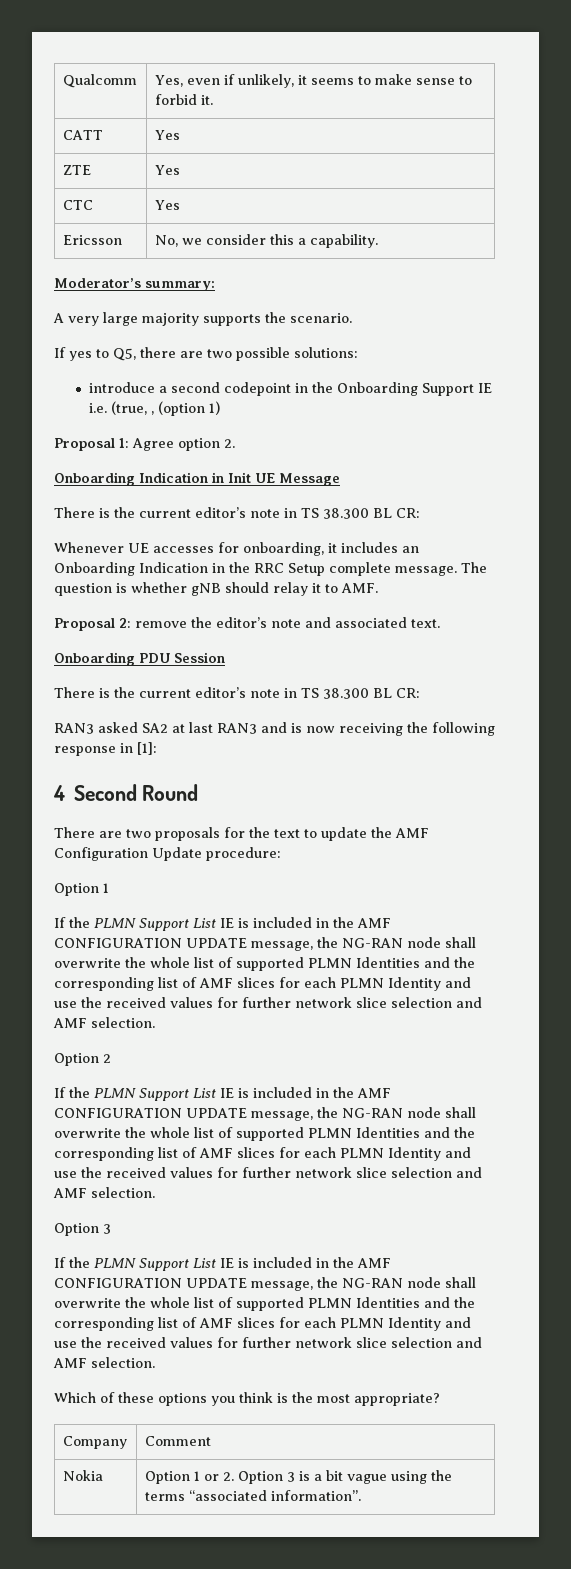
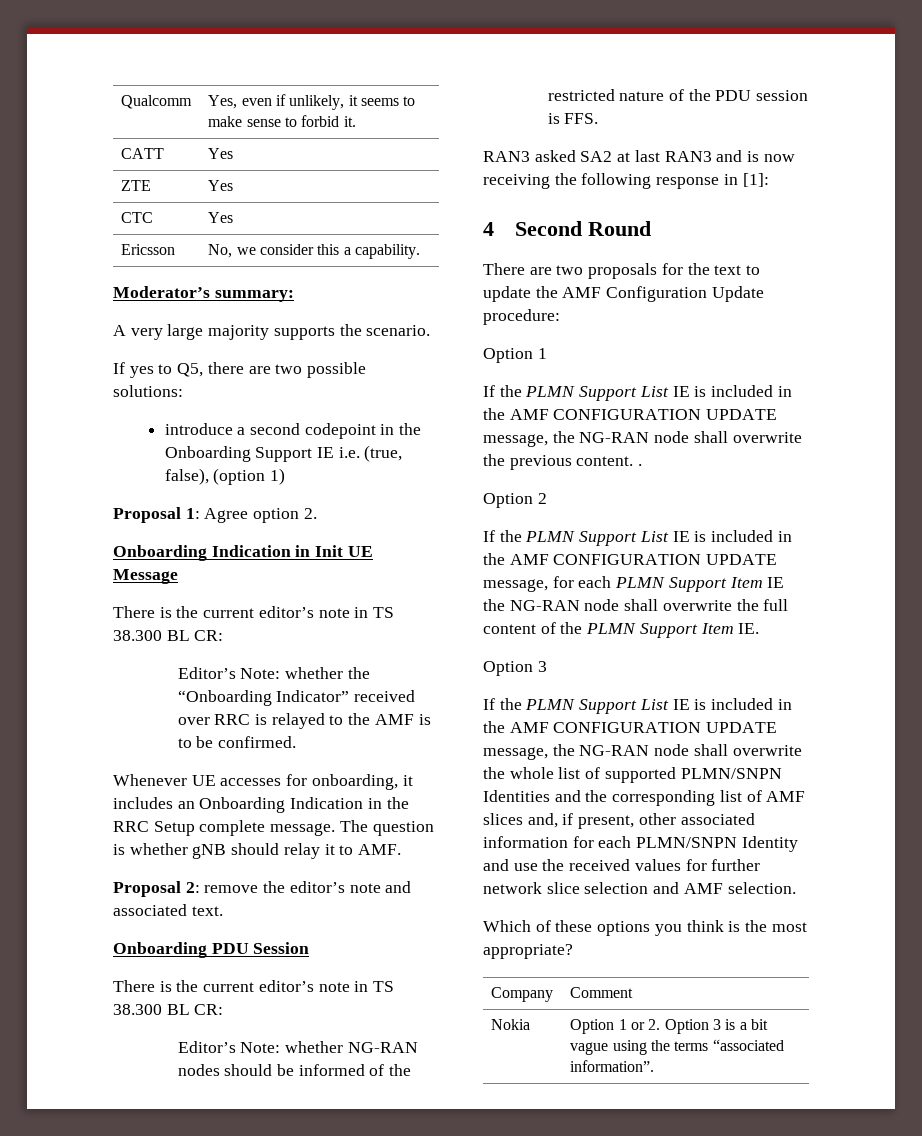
[151,411,155,415] , -> [164,468,209,485] false),
(420, 513) none -> [177,667,370,679] [177,690,415,706] [177,713,431,729] [177,736,296,748] // Editor’s Note: whether the “Onboarding Indicator” received over RRC is relayed to the AMF is to be confirmed.
(420, 693) none -> [177,1041,418,1053] [177,1064,412,1076] [547,89,809,101] [547,113,599,124] // Editor’s Note: whether NG-RAN nodes should be informed of the restricted nature of the PDU session is FFS.
[150,957,475,971] [54,977,471,991] [54,997,482,1008] [53,1017,155,1028] whole list of supported PLMN Identities and the corresponding list of AMF slices for each PLMN Identity and use the received values for further network slice selection and AMF selection. -> [509,455,643,470] previous content. .
[317,1107,476,1118] [54,1127,475,1141] [54,1147,471,1161] [54,1167,482,1178] [53,1187,155,1198] the NG-RAN node shall overwrite the whole list of supported PLMN Identities and the corresponding list of AMF slices for each PLMN Identity and use the received values for further network slice selection and AMF selection. -> [552,576,785,592] [483,599,789,611] [483,622,760,638] for each PLMN Support Item IE the NG-RAN node shall overwrite the full content of the PLMN Support Item IE.
[308,1297,475,1308] [54,1317,384,1331] PLMN Identities and the corresponding list of AMF slices for each PLMN -> [680,768,782,779] [483,790,806,806] [483,813,755,829] [483,836,738,848] PLMN/SNPN Identities and the corresponding list of AMF slices and, if present, other associated information for each PLMN/SNPN

